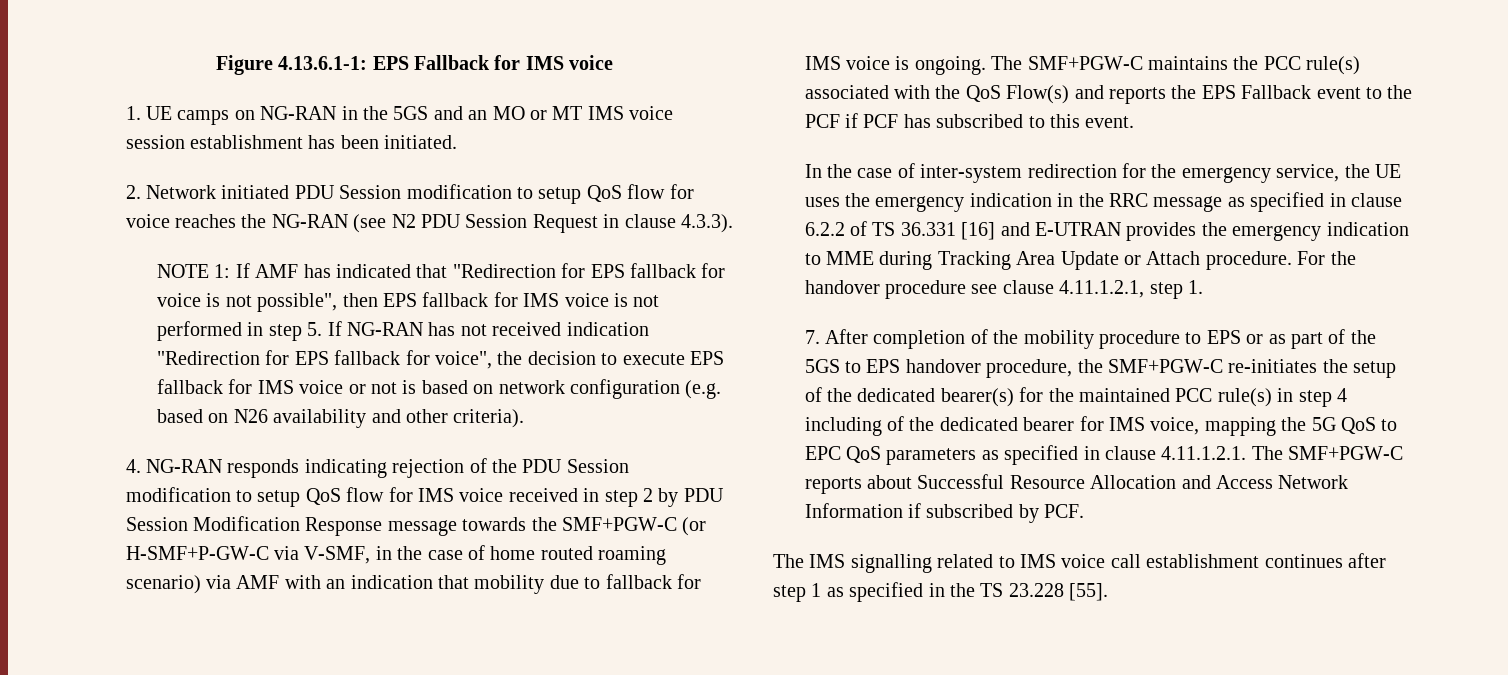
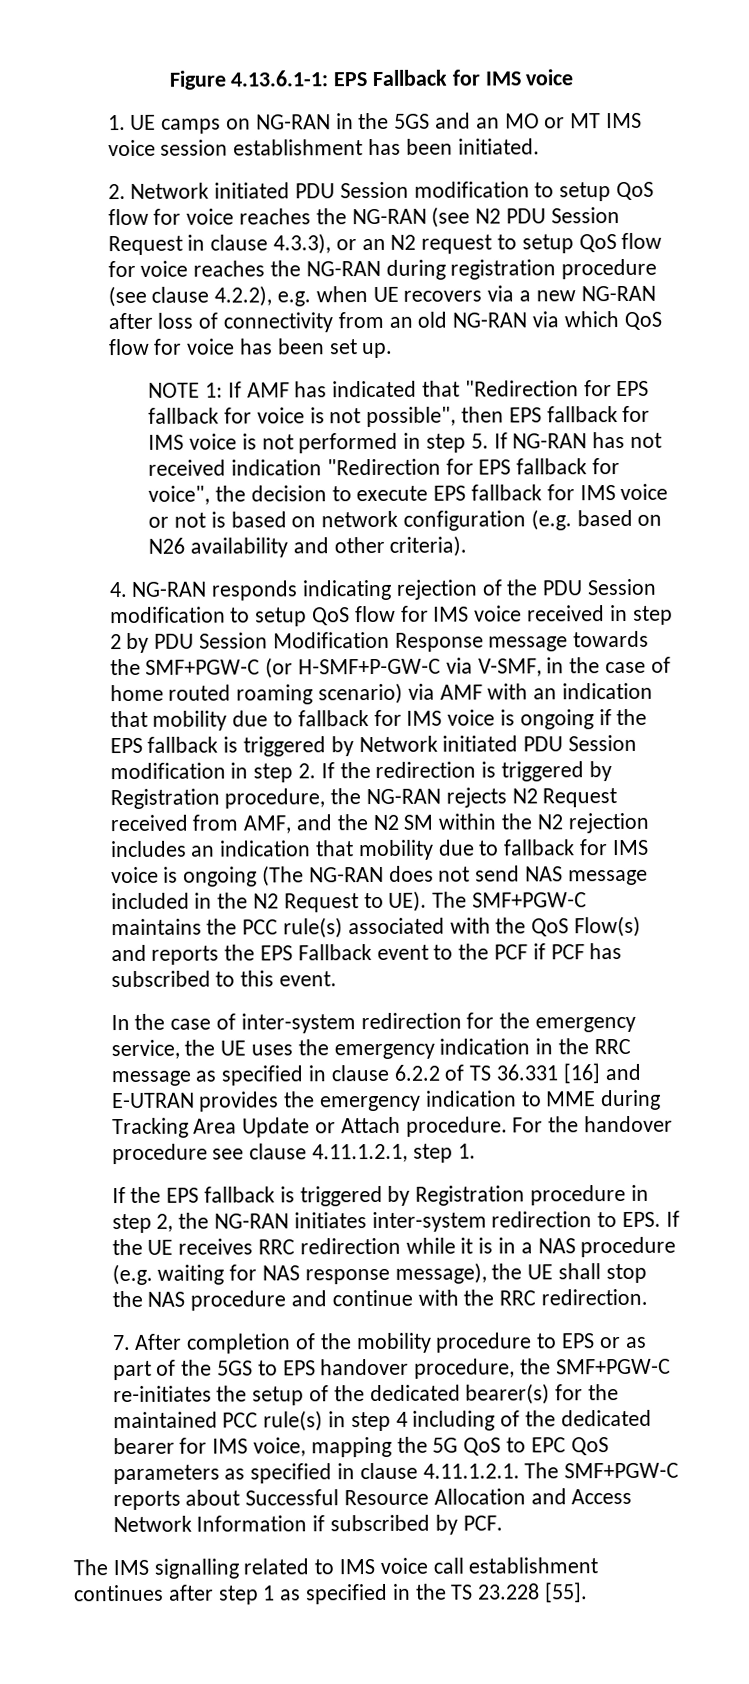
[680,214,733,233] 4.3.3). -> [273,232,663,255] [107,258,658,280] [107,285,656,308] [107,311,662,333] [107,338,394,359] 4.3.3), or an N2 request to setup QoS flow for voice reaches the NG-RAN during registration procedure (see clause 4.2.2), e.g. when UE recovers via a new NG-RAN after loss of connectivity from an old NG-RAN via which QoS flow for voice has been set up.
[914,56,986,75] ongoing. -> [519,708,648,730] [109,734,638,757] [109,761,612,783] [109,787,618,810] [109,812,649,834] [109,839,649,861] [110,865,648,887] [110,890,428,913] ongoing if the EPS fallback is triggered by Network initiated PDU Session modification in step 2. If the redirection is triggered by Registration procedure, the NG-RAN rejects N2 Request received from AMF, and the N2 SM within the N2 rejection includes an indication that mobility due to fallback for IMS voice is ongoing (The NG-RAN does not send NAS message included in the N2 Request to UE).
(1203, 287) none -> [111,1184,649,1207] [111,1210,680,1234] [111,1236,677,1258] [111,1262,647,1286] [111,1288,649,1311] // If the EPS fallback is triggered by Registration procedure in step 2, the NG-RAN initiates inter-system redirection to EPS. If the UE receives RRC redirection while it is in a NAS procedure (e.g. waiting for NAS response message), the UE shall stop the NAS procedure and continue with the RRC redirection.

